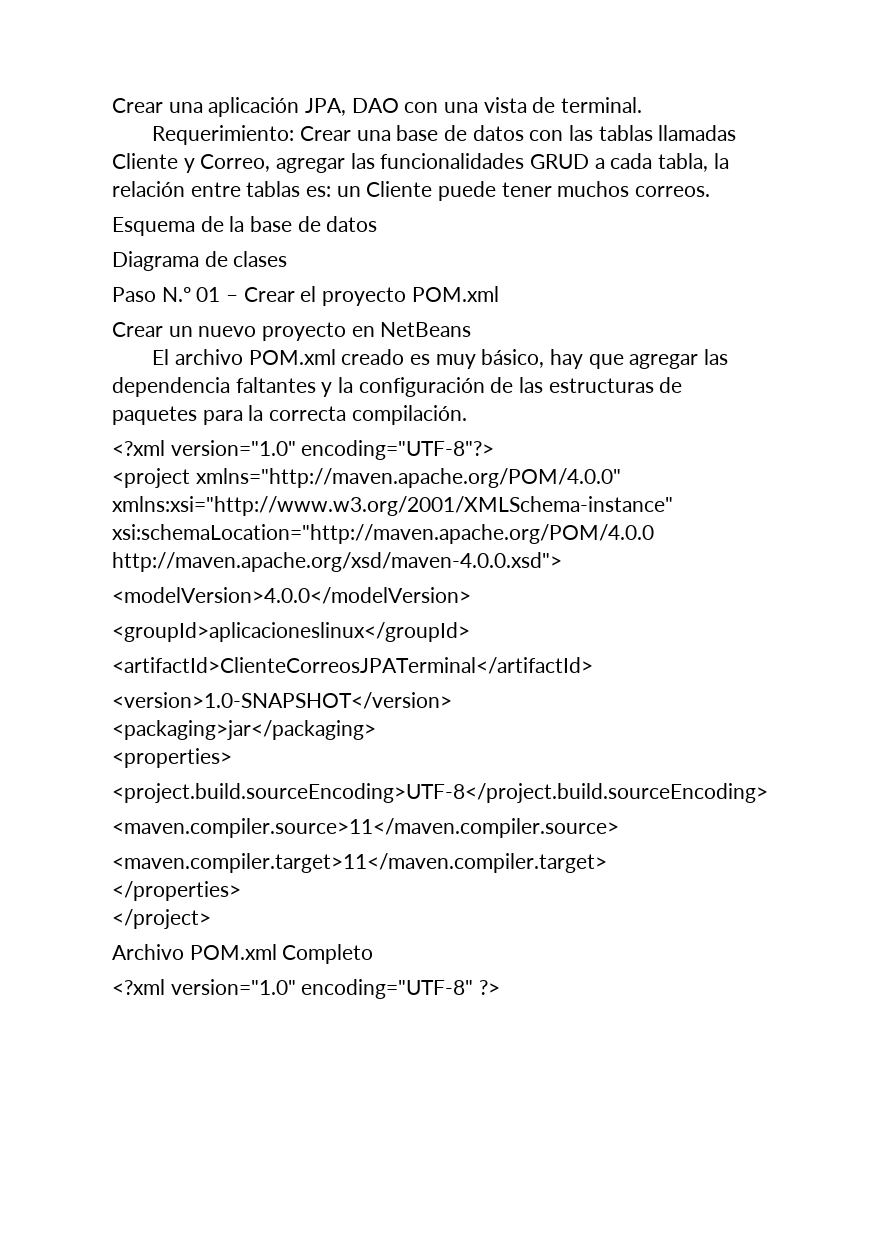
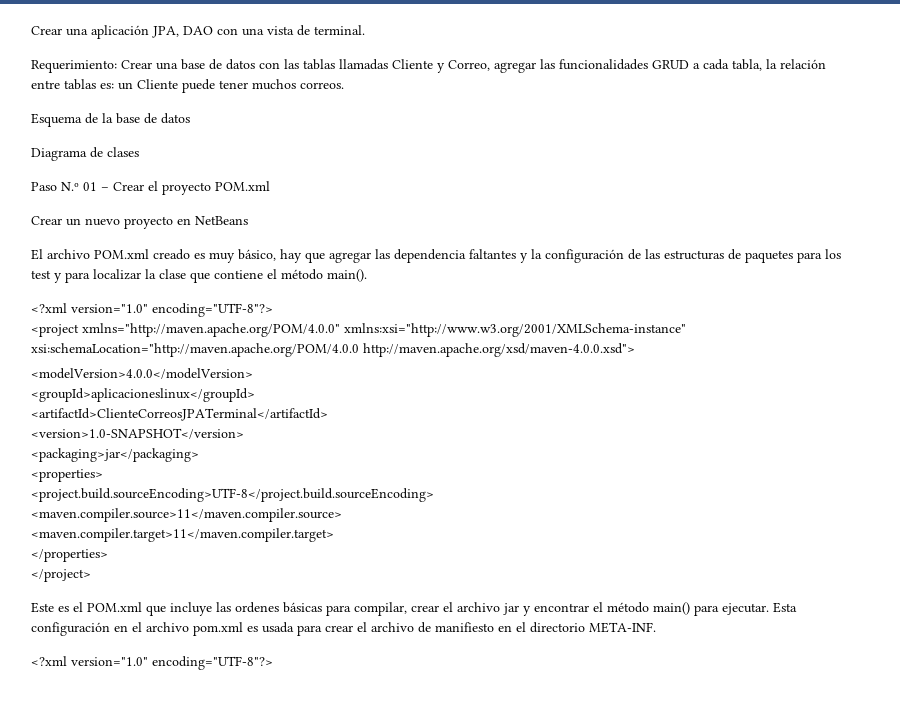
[248,405,467,425] la correcta compilación. -> [825,249,841,259] [31,269,367,283] los test y para localizar la clase que contiene el método main().
[112,944,374,964] [112,979,501,999] Archivo POM.xml Completo // <?xml version="1.0" encoding="UTF-8" ?> -> [31,602,797,616] [31,622,656,636] [31,656,273,670] Este es el POM.xml que incluye las ordenes básicas para compilar, crear el archivo jar y encontrar el método main() para ejecutar. Esta configuración en el archivo pom.xml es usada para crear el archivo de manifiesto en el directorio META-INF. // <?xml version="1.0" encoding="UTF-8"?>

